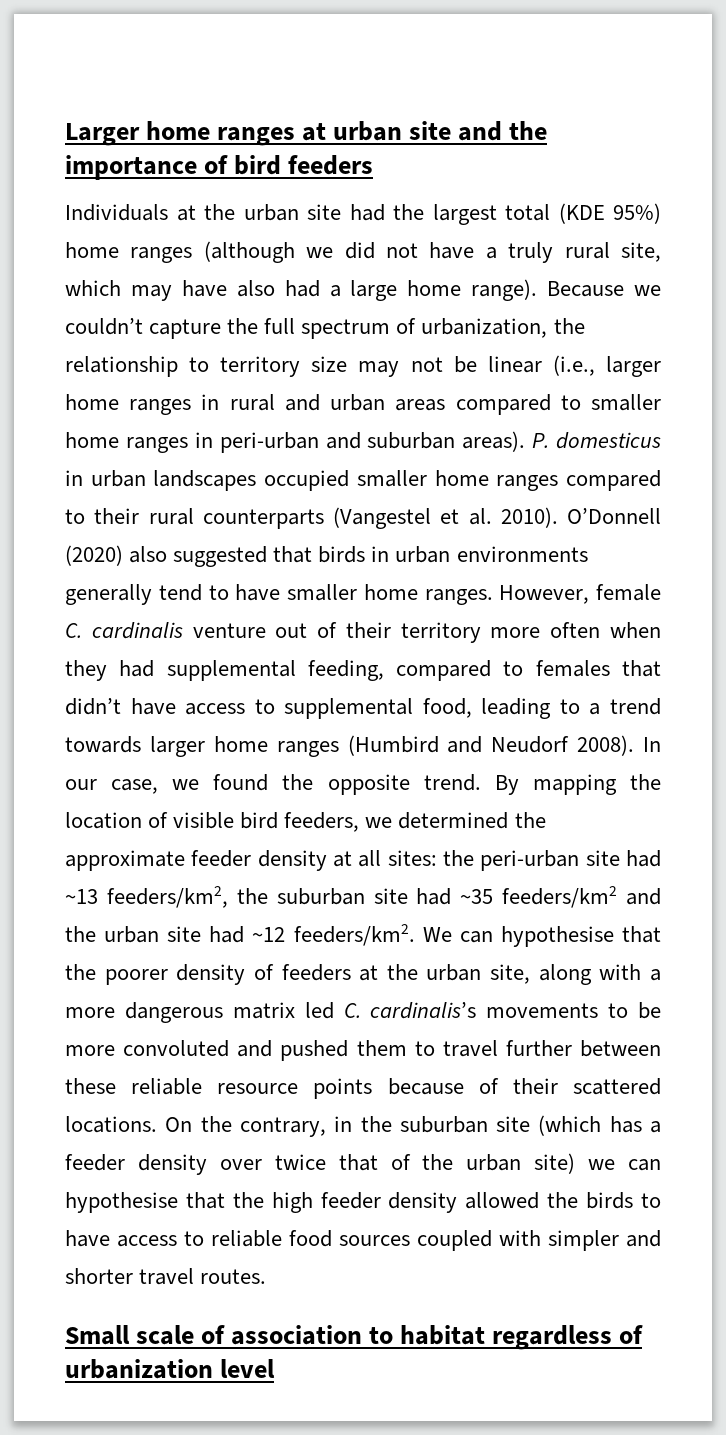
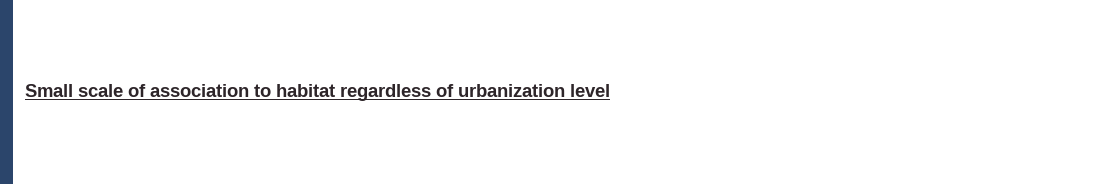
[65,121,548,146] [65,155,374,180] [65,203,661,225] [65,241,661,263] [65,279,661,301] [65,318,585,339] [65,355,661,377] [65,394,661,415] [65,431,661,453] [65,470,661,491] [65,507,661,529] [65,545,588,567] [65,584,661,605] [65,622,661,643] [65,660,662,681] [65,698,661,719] [65,735,661,757] [65,774,661,795] [65,812,546,832] [65,850,661,871] [65,886,661,908] [65,924,661,947] [65,964,661,985] [65,1002,661,1023] [65,1040,661,1061] [65,1078,662,1099] [65,1115,661,1137] [65,1153,661,1175] [65,1192,661,1213] [65,1230,661,1251] [65,1268,267,1285] Larger home ranges at urban site and the importance of bird feeders // Individuals at the urban site had the largest total (KDE 95%) home ranges (although we did not have a truly rural site, which may have also had a large home range). Because we couldn’t capture the full spectrum of urbanization, the relationship to territory size may not be linear (i.e., larger home ranges in rural and urban areas compared to smaller home ranges in peri-urban and suburban areas). P. domesticus in urban landscapes occupied smaller home ranges compared to their rural counterparts (Vangestel et al. 2010). O’Donnell (2020) also suggested that birds in urban environments generally tend to have smaller home ranges. However, female C. cardinalis venture out of their territory more often when they had supplemental feeding, compared to females that didn’t have access to supplemental food, leading to a trend towards larger home ranges (Humbird and Neudorf 2008). In our case, we found the opposite trend. By mapping the location of visible bird feeders, we determined the approximate feeder density at all sites: the peri-urban site had ~13 feeders/km2, the suburban site had ~35 feeders/km2 and the urban site had ~12 feeders/km2. We can hypothesise that the poorer density of feeders at the urban site, along with a more dangerous matrix led C. cardinalis’s movements to be more convoluted and pushed them to travel further between these reliable resource points because of their scattered locations. On the contrary, in the suburban site (which has a feeder density over twice that of the urban site) we can hypothesise that the high feeder density allowed the birds to have access to reliable food sources coupled with simpler and shorter travel routes. // -> (25, 90) none

